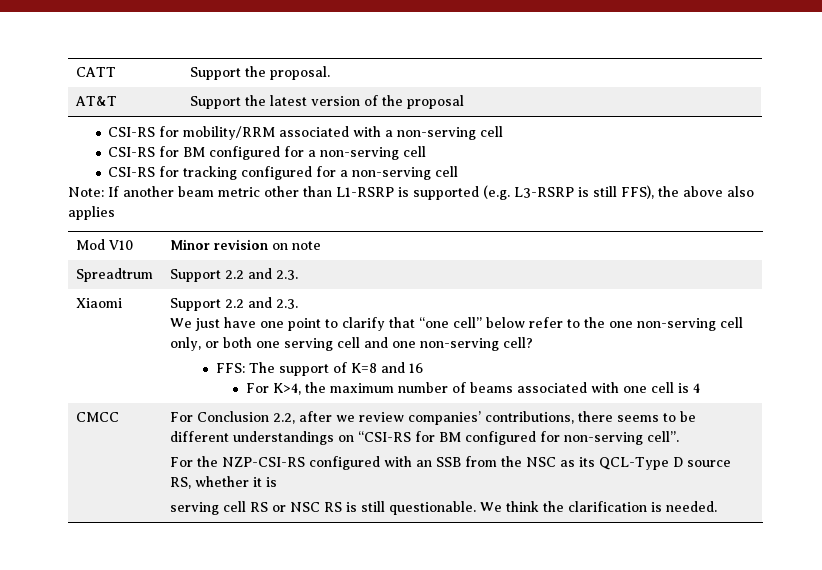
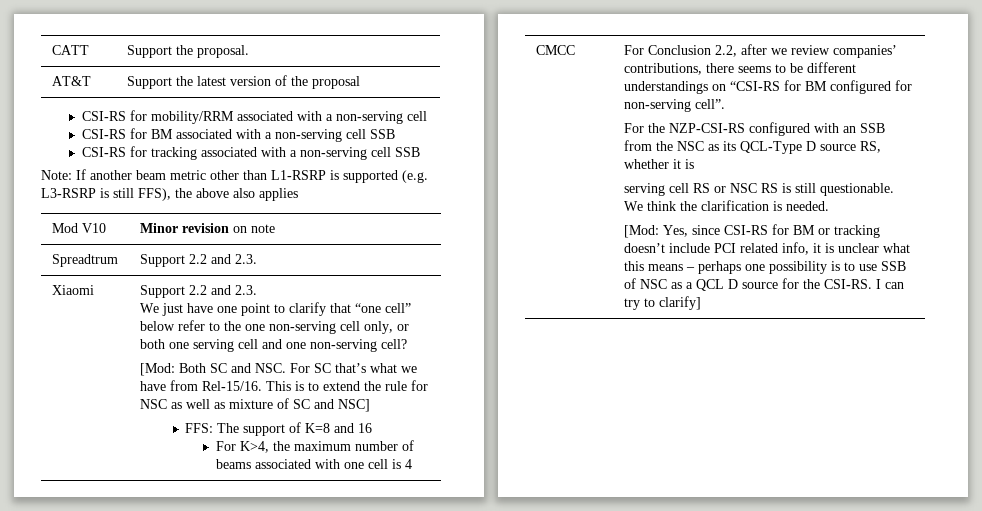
[209,146,427,160] configured for a non-serving cell -> [175,129,395,142] associated with a non-serving cell SSB
[241,166,459,180] configured for a non-serving cell -> [200,147,420,160] associated with a non-serving cell SSB
(534, 342) none -> [139,363,417,376] [139,380,428,391] [139,398,370,412] // [Mod: Both SC and NSC. For SC that’s what we have from Rel-15/16. This is to extend the rule for NSC as well as mixture of SC and NSC]
(718, 506) none -> [623,224,880,238] [623,242,910,255] [623,261,906,274] [623,278,904,291] [623,296,701,310] // [Mod: Yes, since CSI-RS for BM or tracking doesn’t include PCI related info, it is unclear what this means – perhaps one possibility is to use SSB of NSC as a QCL D source for the CSI-RS. I can try to clarify]

